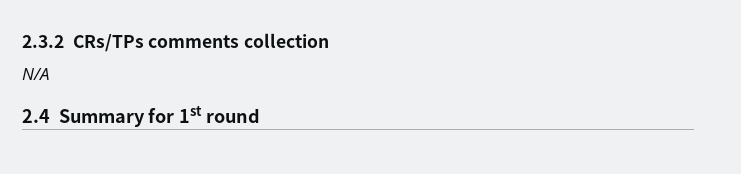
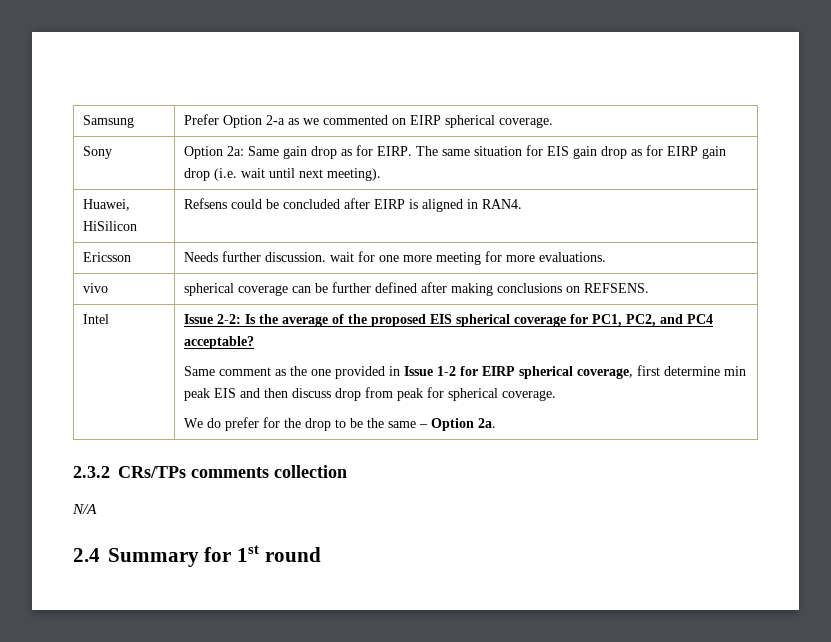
(22, 41) none -> [82,115,134,128] [183,114,553,128] [82,146,112,159] [183,145,726,159] [183,168,381,181] [82,199,130,211] [82,221,137,231] [183,198,522,212] [82,252,131,262] [183,251,606,265] [82,283,108,293] [183,282,649,296] [82,314,109,324] [183,314,713,327] [183,336,254,349] [183,365,746,379] [183,387,556,401] [183,417,496,431] Samsung | Prefer Option 2-a as we commented on EIRP spherical coverage. // Sony | Option 2a: Same gain drop as for EIRP. The same situation for EIS gain drop as for EIRP gain drop (i.e. wait until next meeting). // Huawei, HiSilicon | Refsens could be concluded after EIRP is aligned in RAN4. // Ericsson | Needs further discussion. wait for one more meeting for more evaluations. // vivo | spherical coverage can be further defined after making conclusions on REFSENS. // Intel | Issue 2-2: Is the average of the proposed EIS spherical coverage for PC1, PC2, and PC4 acceptable? // Same comment as the one provided in Issue 1-2 for EIRP spherical coverage, first determine min peak EIS and then discuss drop from peak for spherical coverage. // We do prefer for the drop to be the same – Option 2a. //

